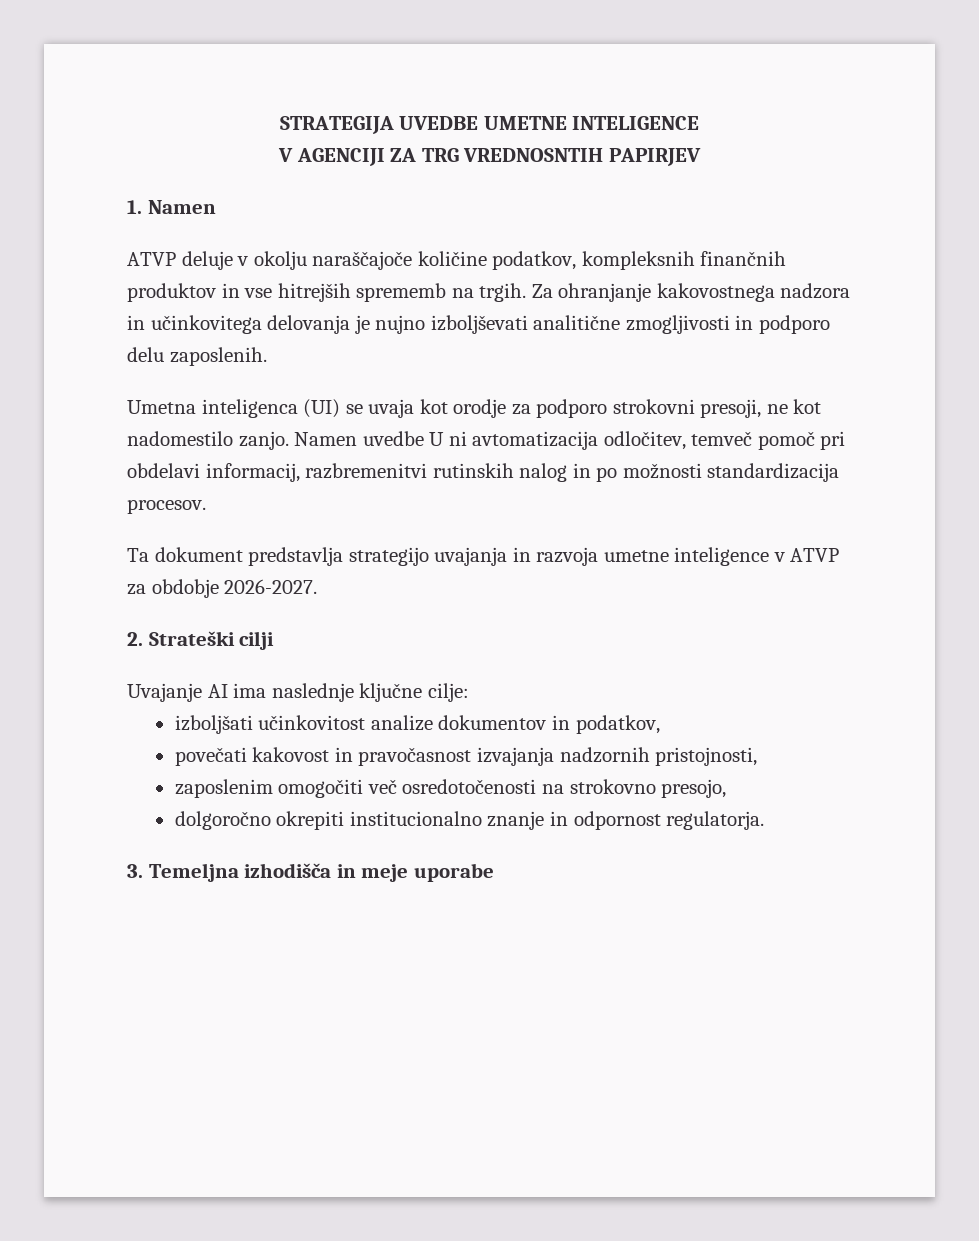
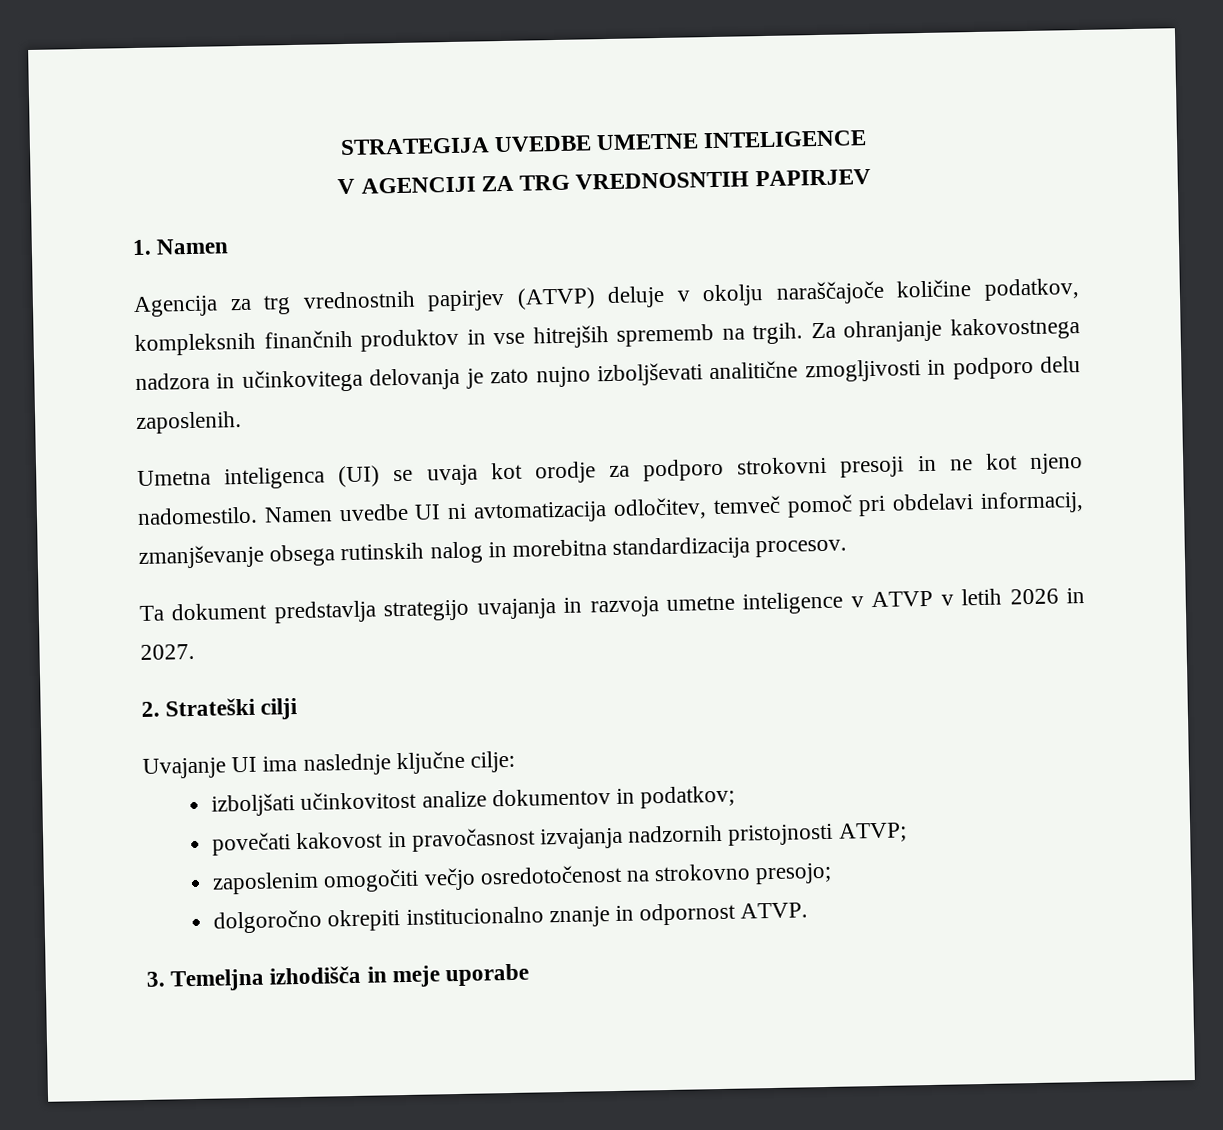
[127,252,176,266] ATVP -> [133,287,596,318] Agencija za trg vrednostnih papirjev (ATVP)
(370, 324) none -> [490,368,530,384] zato
[700,399,822,418] [127,431,289,450] presoji, ne kot nadomestilo zanjo. -> [839,453,1083,478] [137,506,258,525] presoji in ne kot njeno nadomestilo.
[429,432,445,446] U -> [414,504,442,520] UI
[305,463,428,479] razbremenitvi -> [138,544,336,569] zmanjševanje obsega
[596,463,702,482] po možnosti -> [512,539,608,557] morebitna
[127,579,318,598] za obdobje 2026-2027. -> [940,588,1085,606] [140,643,195,660] v letih 2026 in 2027.
[207,684,228,698] AI -> [231,756,258,773] UI
[575,715,660,734] podatkov, -> [640,785,736,809] podatkov;
[655,747,758,766] pristojnosti, -> [727,822,907,846] pristojnosti ATVP;
[367,779,537,794] več osredotočenosti -> [423,864,623,891] večjo osredotočenost
[661,779,727,798] presojo, -> [755,862,833,885] presojo;
[666,811,765,830] regulatorja. -> [740,902,809,919] ATVP.

